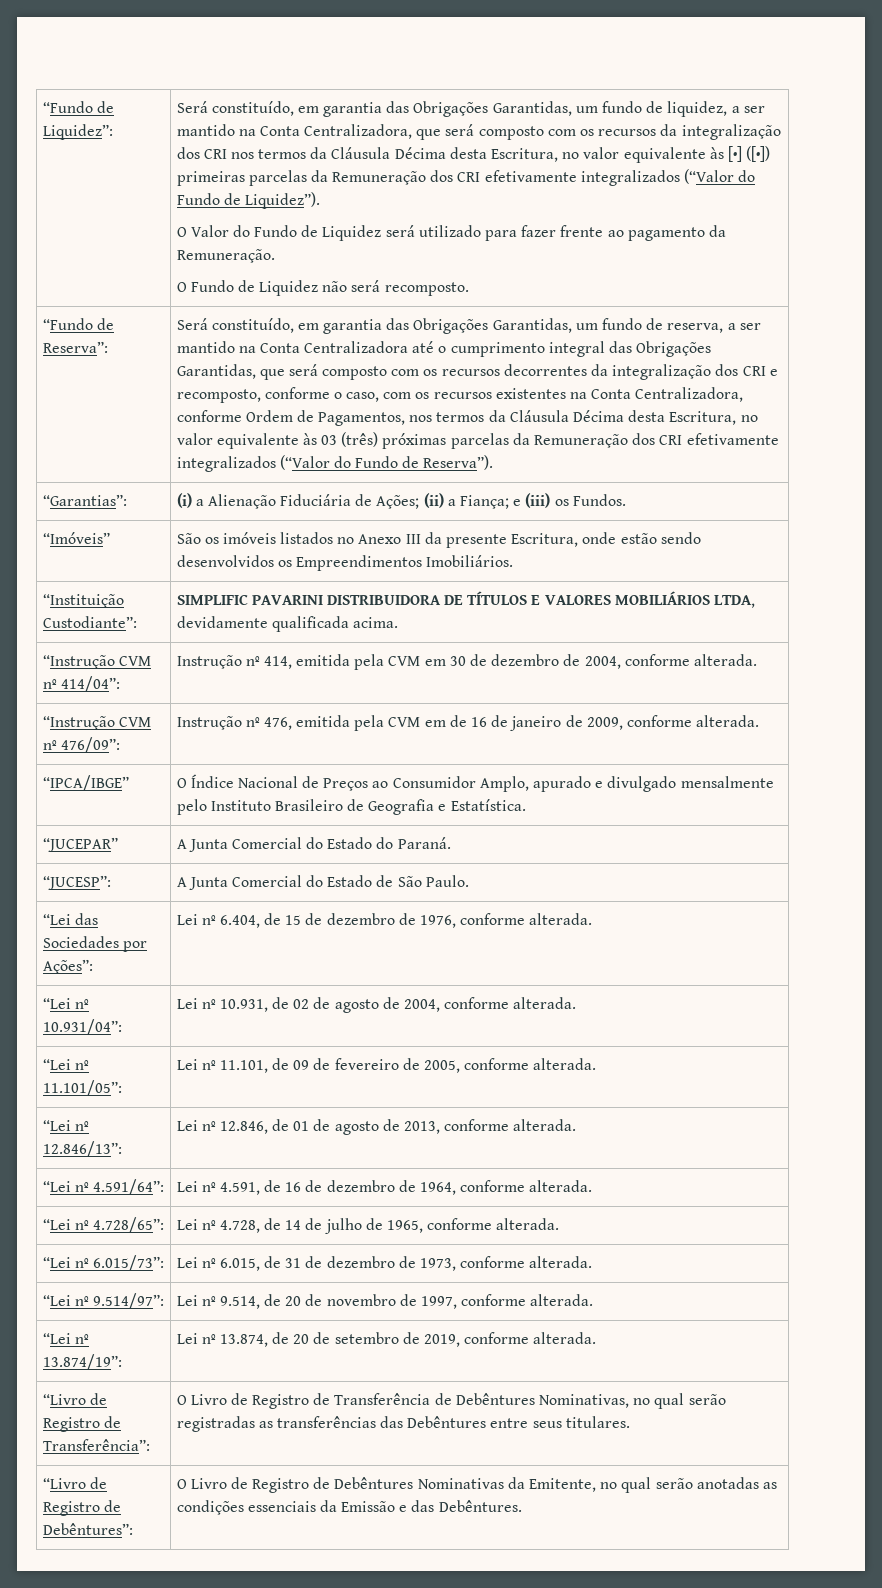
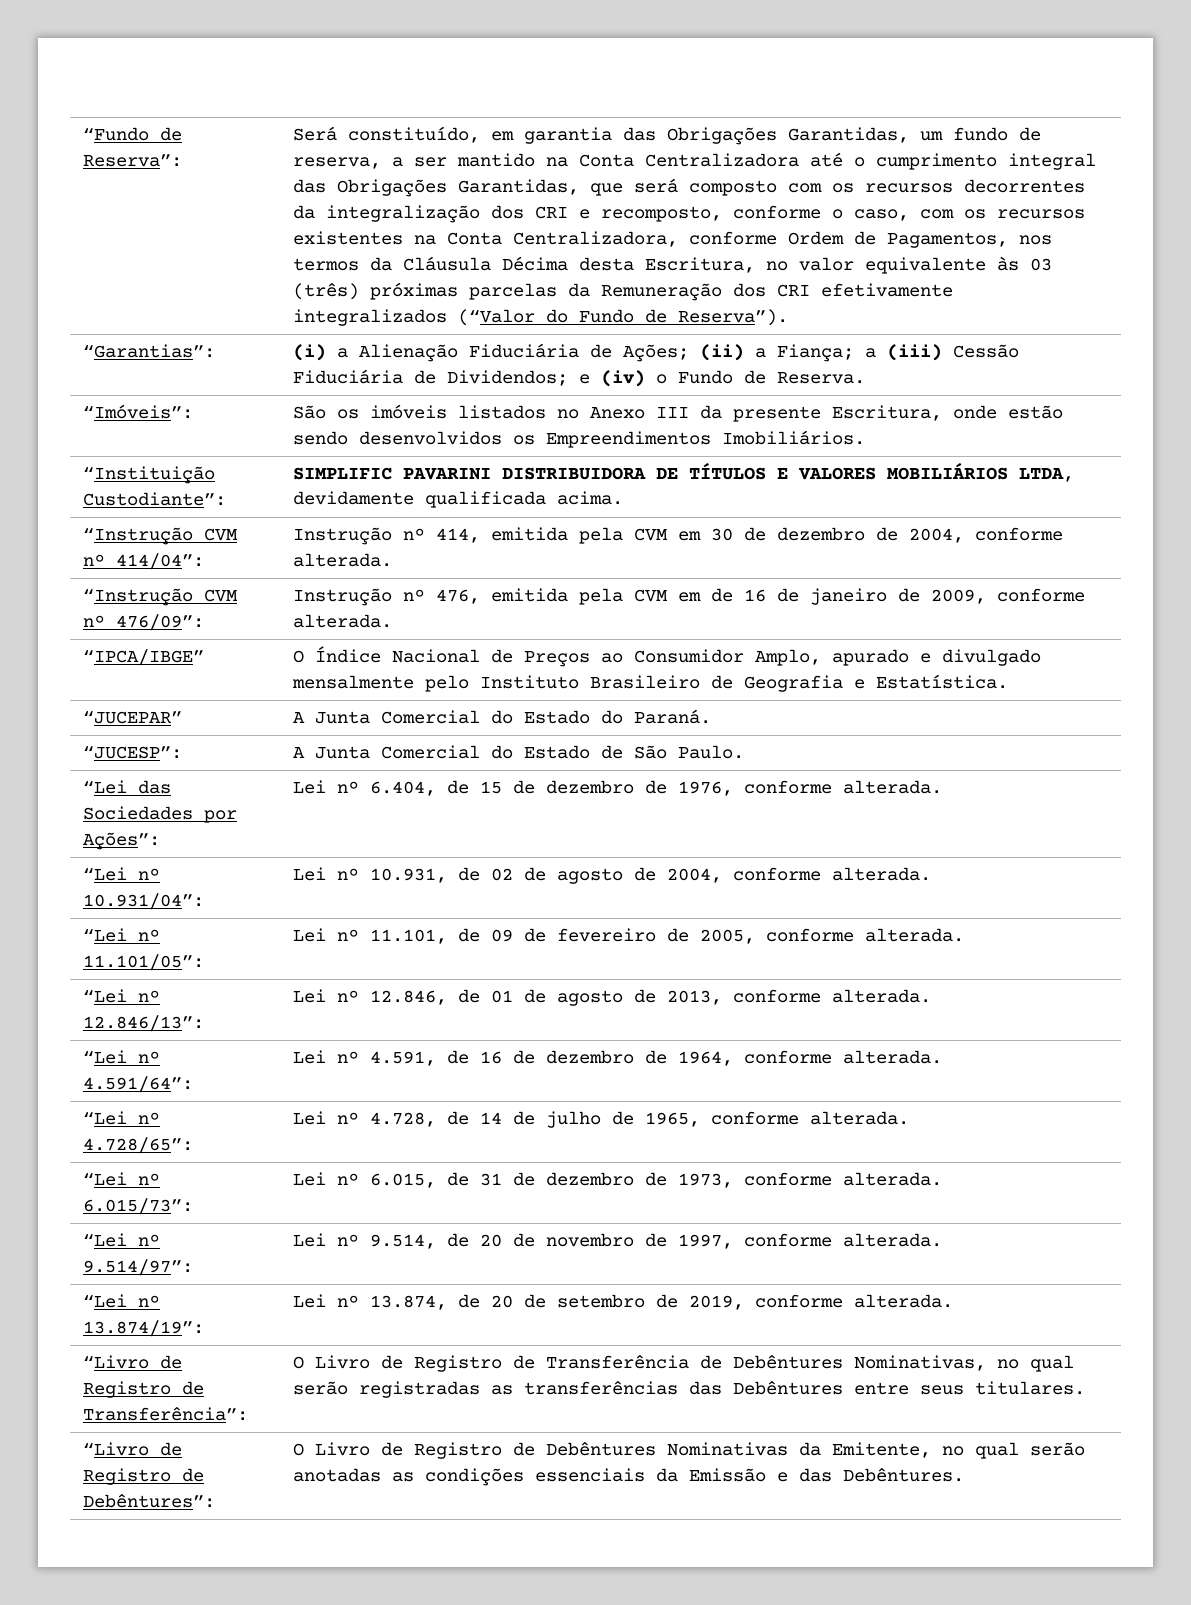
[42,101,114,113] [42,124,113,140] [176,101,765,117] [176,124,781,140] [176,146,771,163] [176,169,756,186] [176,192,320,209] [176,225,726,241] [176,249,275,263] [176,280,469,296] [42,318,114,330] “Fundo de Liquidez”: | Será constituído, em garantia das Obrigações Garantidas, um fundo de liquidez, a ser mantido na Conta Centralizadora, que será composto com os recursos da integralização dos CRI nos termos da Cláusula Décima desta Escritura, no valor equivalente às [•] ([•]) primeiras parcelas da Remuneração dos CRI efetivamente integralizados (“Valor do Fundo de Liquidez”). // O Valor do Fundo de Liquidez será utilizado para fazer frente ao pagamento da Remuneração. // O Fundo de Liquidez não será recomposto. // “Fundo de -> [83,127,183,141] “Fundo de
[513,493,626,508] [42,532,110,544] e (iii) os Fundos. // “Imóveis” -> [865,344,1020,361] [293,369,866,387] [83,404,194,419] a (iii) Cessão Fiduciária de Dividendos; e (iv) o Fundo de Reserva. // “Imóveis”:

